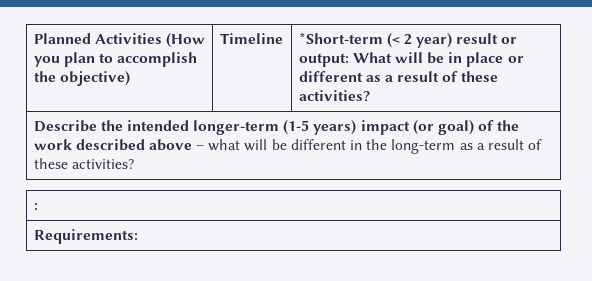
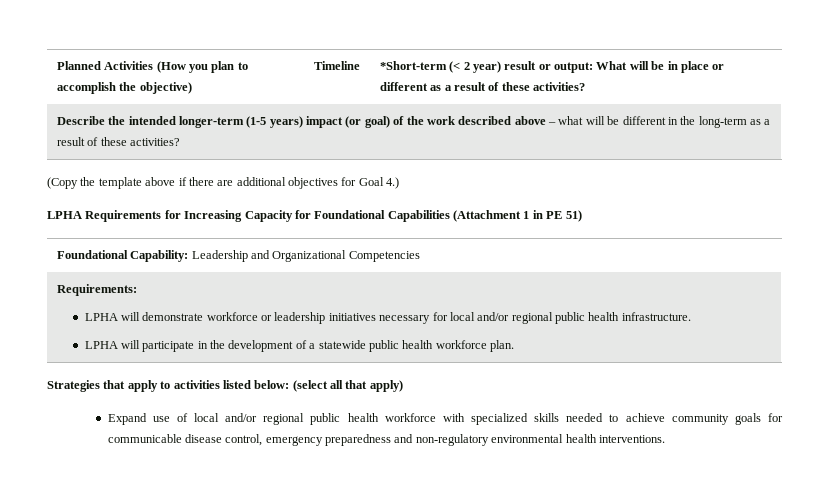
[33,203,38,210] [33,229,138,244] // : // Requirements: -> [47,177,400,189] [47,210,582,222] [56,250,420,262] [56,284,137,296] [84,312,691,324] [84,340,515,352] [47,380,403,392] [107,413,783,425] [107,434,665,446] // (Copy the template above if there are additional objectives for Goal 4.) // LPHA Requirements for Increasing Capacity for Foundational Capabilities (Attachment 1 in PE 51) // Foundational Capability: Leadership and Organizational Competencies // Requirements: // LPHA will demonstrate workforce or leadership initiatives necessary for local and/or regional public health infrastructure. // LPHA will participate in the development of a statewide public health workforce plan. // Strategies that apply to activities listed below: (select all that apply) // Expand use of local and/or regional public health workforce with specialized skills needed to achieve community goals for communicable disease control, emergency preparedness and non-regulatory environmental health interventions.

